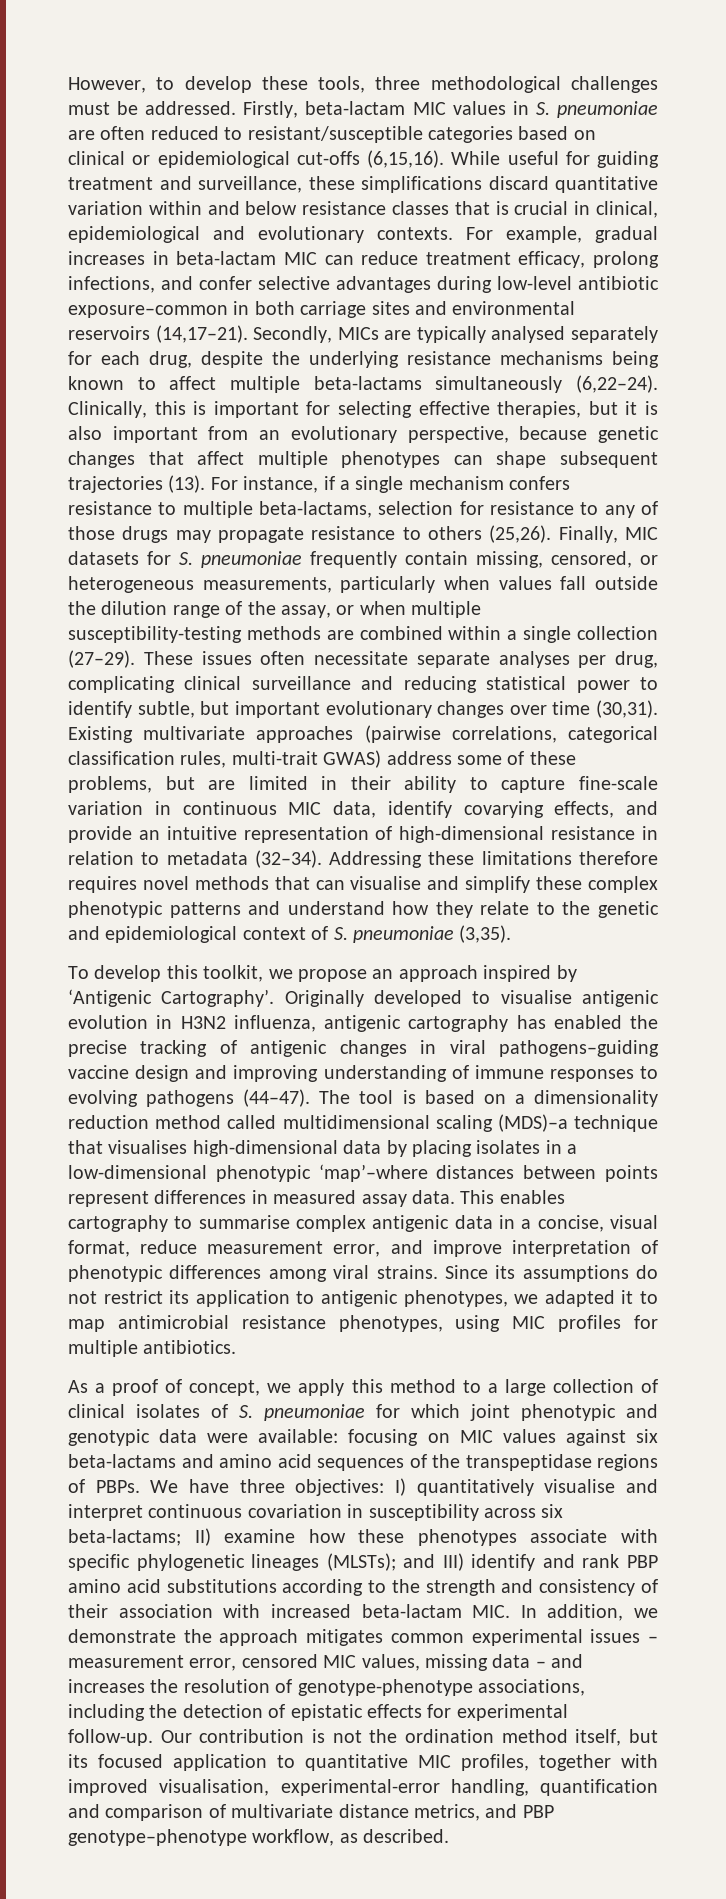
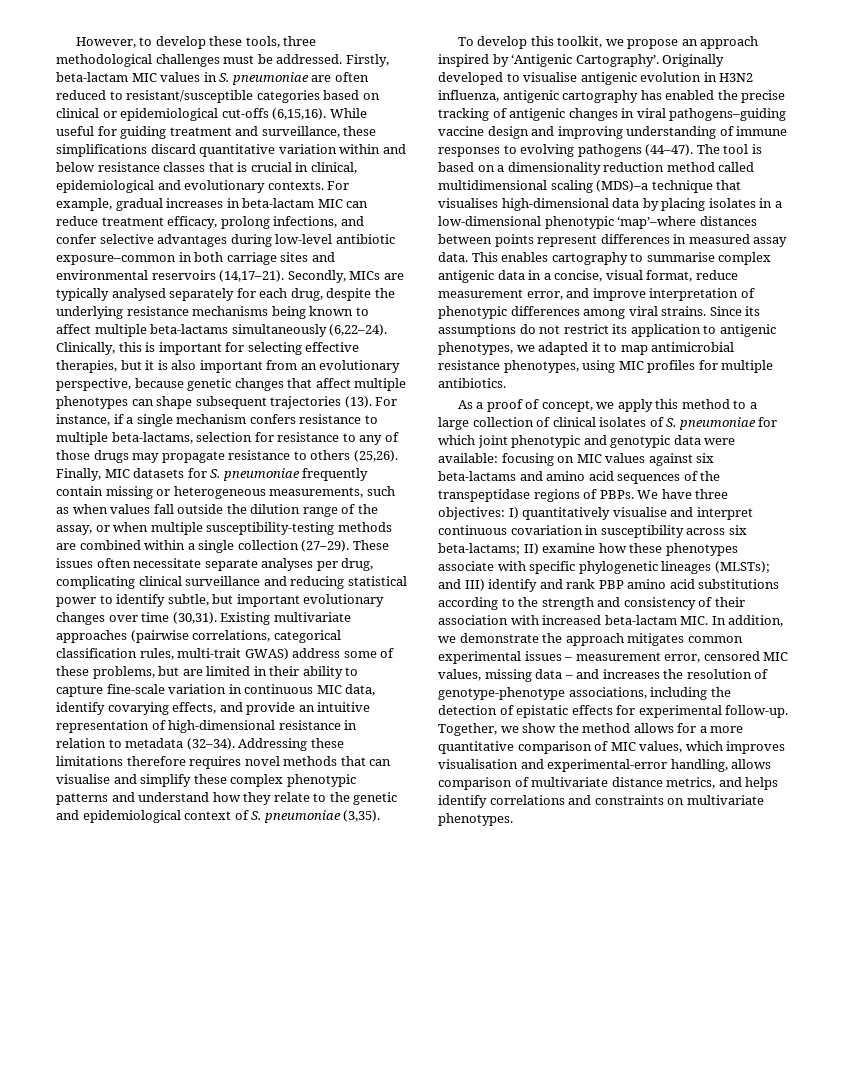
[476,551,632,568] missing, censored, -> [105,486,153,499] missing
[340,576,436,593] particularly -> [366,486,395,496] [56,507,69,514] such as
[160,1729,659,1746] [68,1754,658,1771] [68,1779,658,1796] [68,1804,100,1818] Our contribution is not the ordination method itself, but its focused application to quantitative MIC profiles, together with improved visualisation, experimental-error handling, quantification and -> [438,723,744,736] [438,741,786,754] [438,759,772,772] Together, we show the method allows for a more quantitative comparison of MIC values, which improves visualisation and experimental-error handling, allows
[522,1805,554,1818] [68,1829,450,1846] PBP genotype–phenotype workflow, as described. -> [745,777,779,790] [438,795,764,808] [438,813,513,826] helps identify correlations and constraints on multivariate phenotypes.

